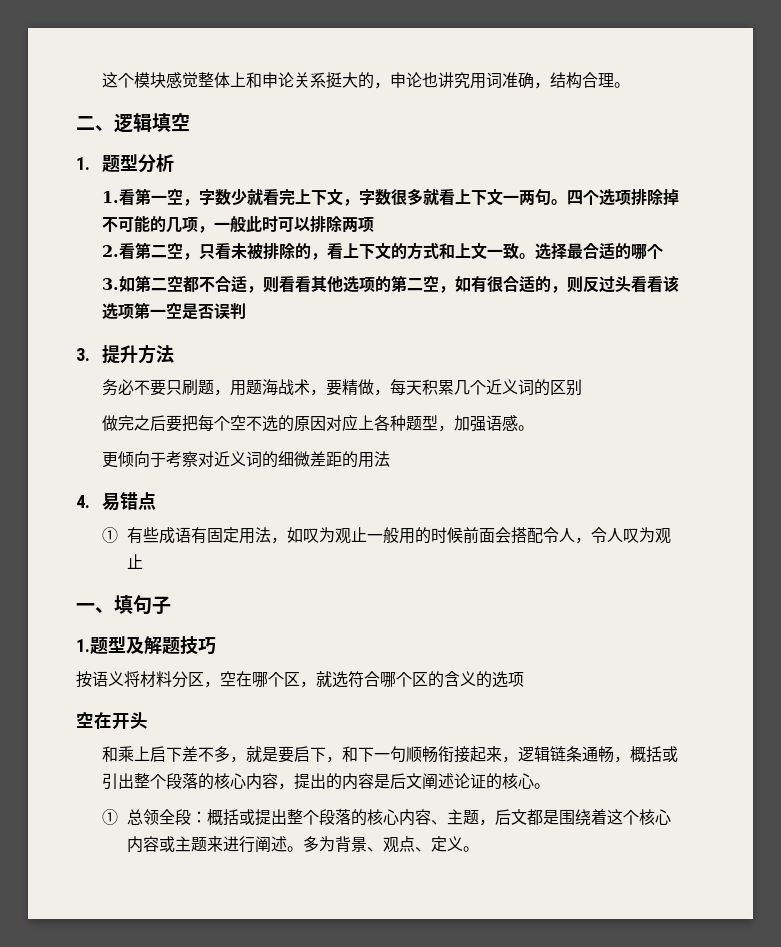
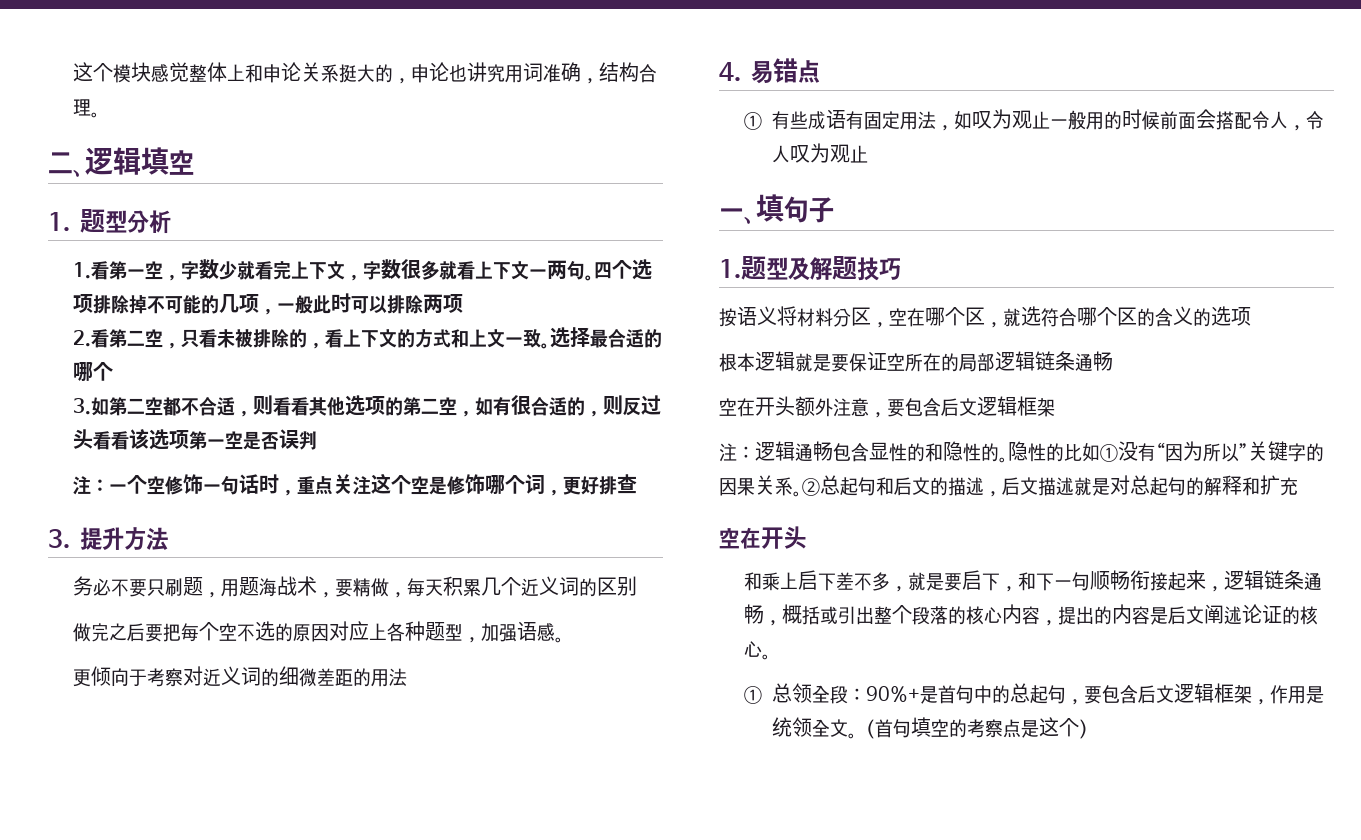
(246, 311) none -> [72,473,637,496] // 注：一个空修饰一句话时，重点关注这个空是修饰哪个词，更好排查
(524, 679) none -> [719,351,1113,372] [719,396,1055,418] [719,441,1324,463] [719,475,1298,497] // 根本逻辑就是要保证空所在的局部逻辑链条通畅 // 空在开头额外注意，要包含后文逻辑框架 // 注：逻辑通畅包含显性的和隐性的。隐性的比如①没有“因为所以”关键字的因果关系。②总起句和后文的描述，后文描述就是对总起句的解释和扩充
[207,809,672,826] [127,836,480,853] 概括或提出整个段落的核心内容、主题，后文都是围绕着这个核心内容或主题来进行阐述。多为背景、观点、定义。 -> [865,683,1324,705] [771,717,1097,739] 90%+是首句中的总起句，要包含后文逻辑框架，作用是统领全文。（首句填空的考察点是这个）

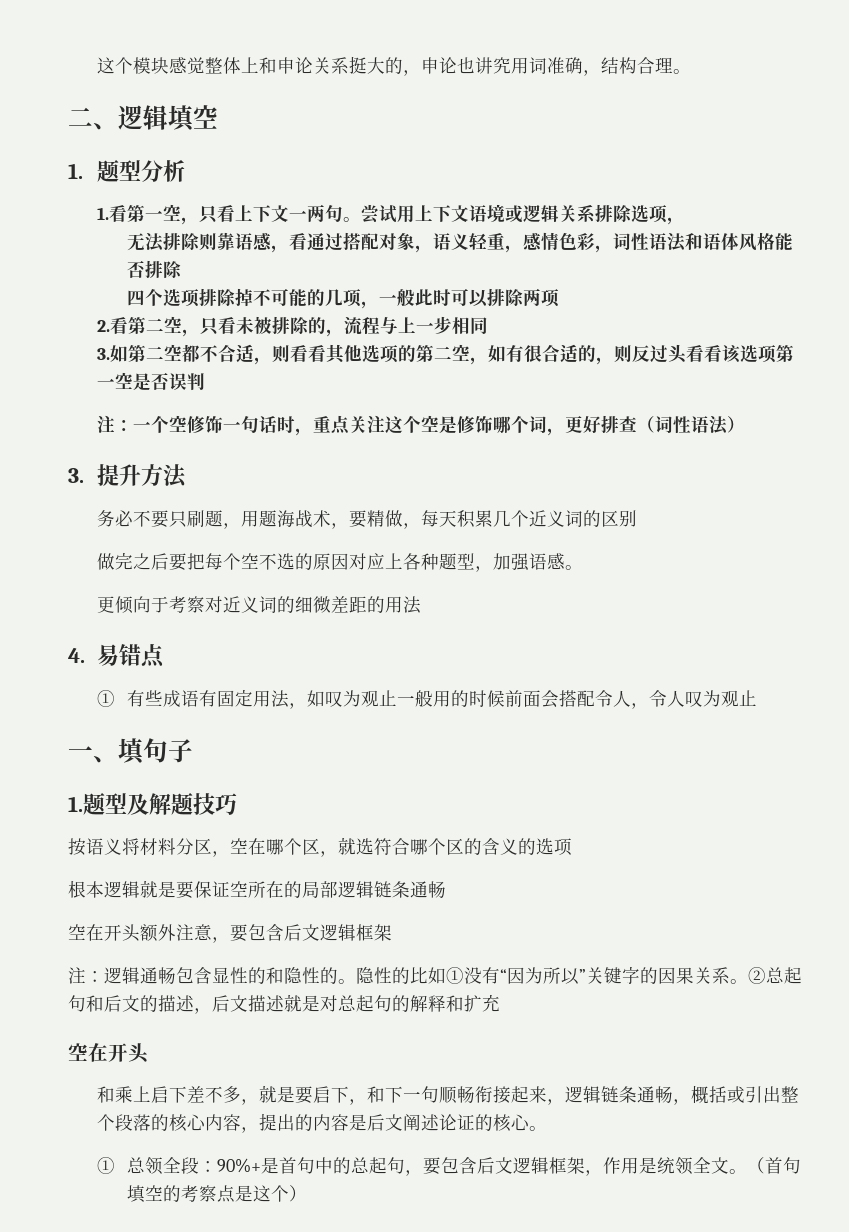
[180,259,594,281] 字数少就看完上下文，字数很多就看上下文一两句。 -> [199,204,686,225] [126,232,793,253] [126,260,182,279] 只看上下文一两句。尝试用上下文语境或逻辑关系排除选项， // 无法排除则靠语感，看通过搭配对象，语义轻重，感情色彩，词性语法和语体风格能否排除 //
[324,327,662,349] [72,361,113,382] 看上下文的方式和上文一致。选择最合适的哪个 -> [344,316,489,335] 流程与上一步相同
(637, 484) none -> [637,416,746,435] （词性语法）

